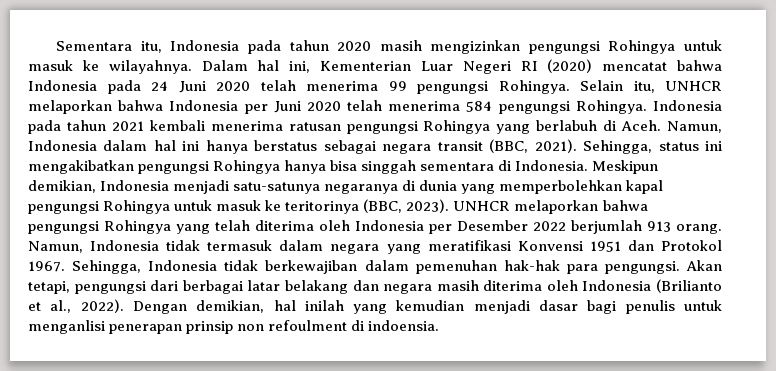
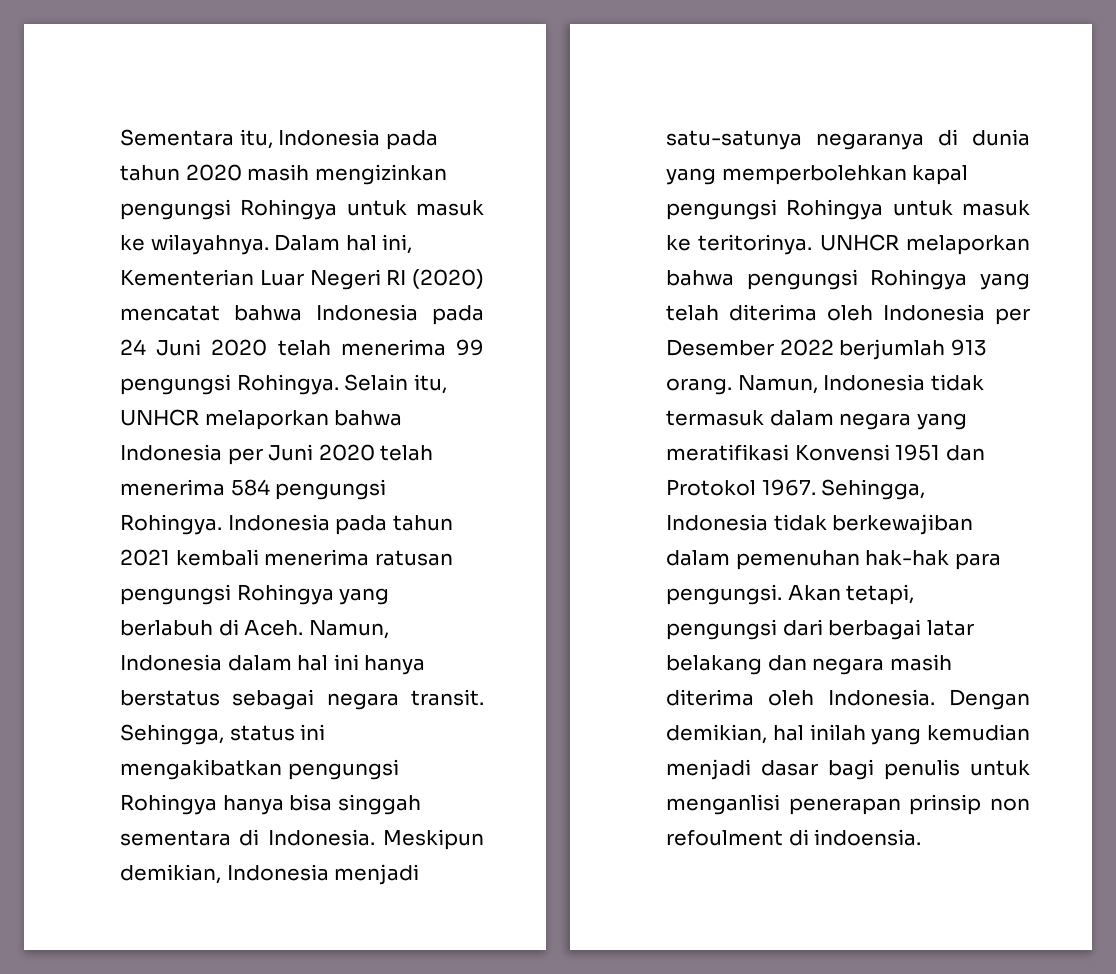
[437,139,577,153] transit (BBC, 2021). -> [410,689,484,706] transit.
[285,199,450,214] teritorinya (BBC, 2023). -> [698,234,813,255] teritorinya.
[582,279,723,293] [28,299,124,313] Indonesia (Brilianto et al., 2022). -> [828,689,935,706] Indonesia.

